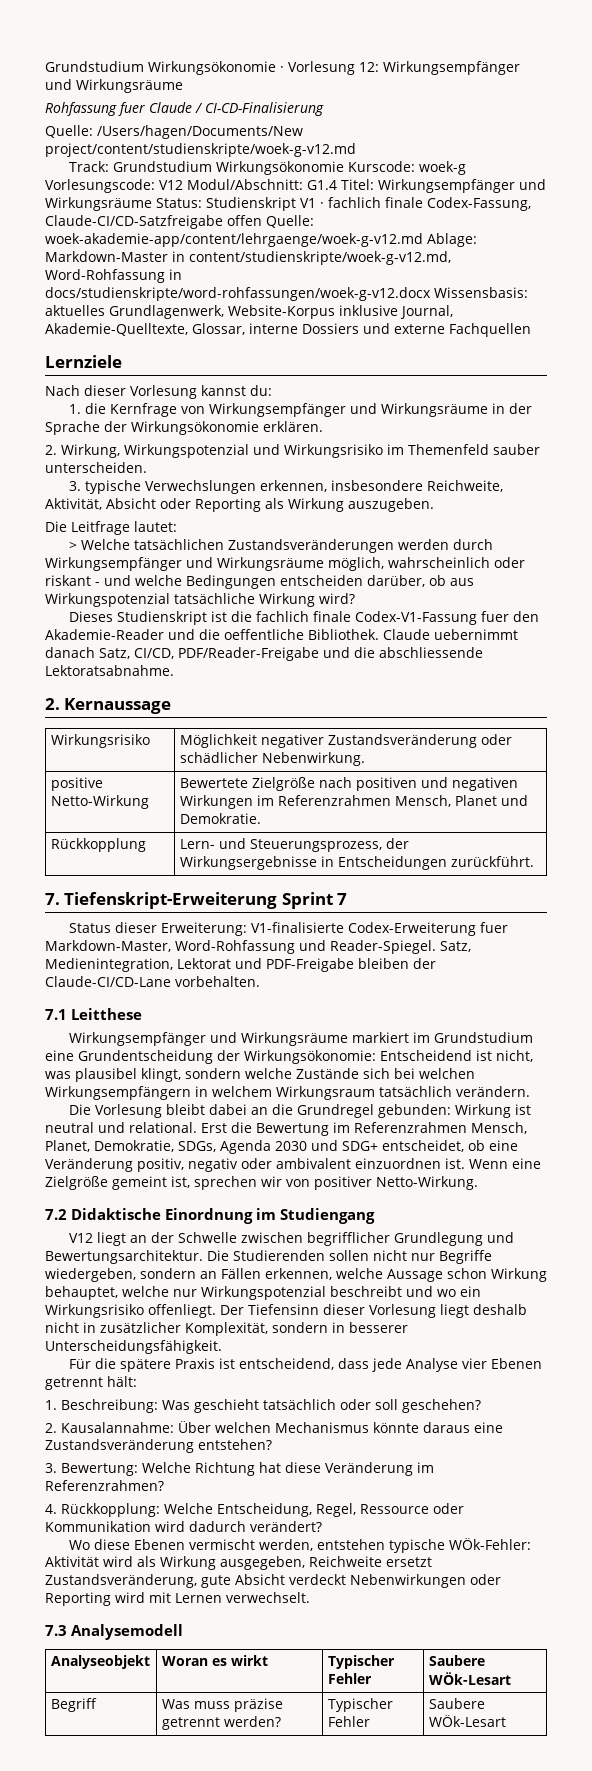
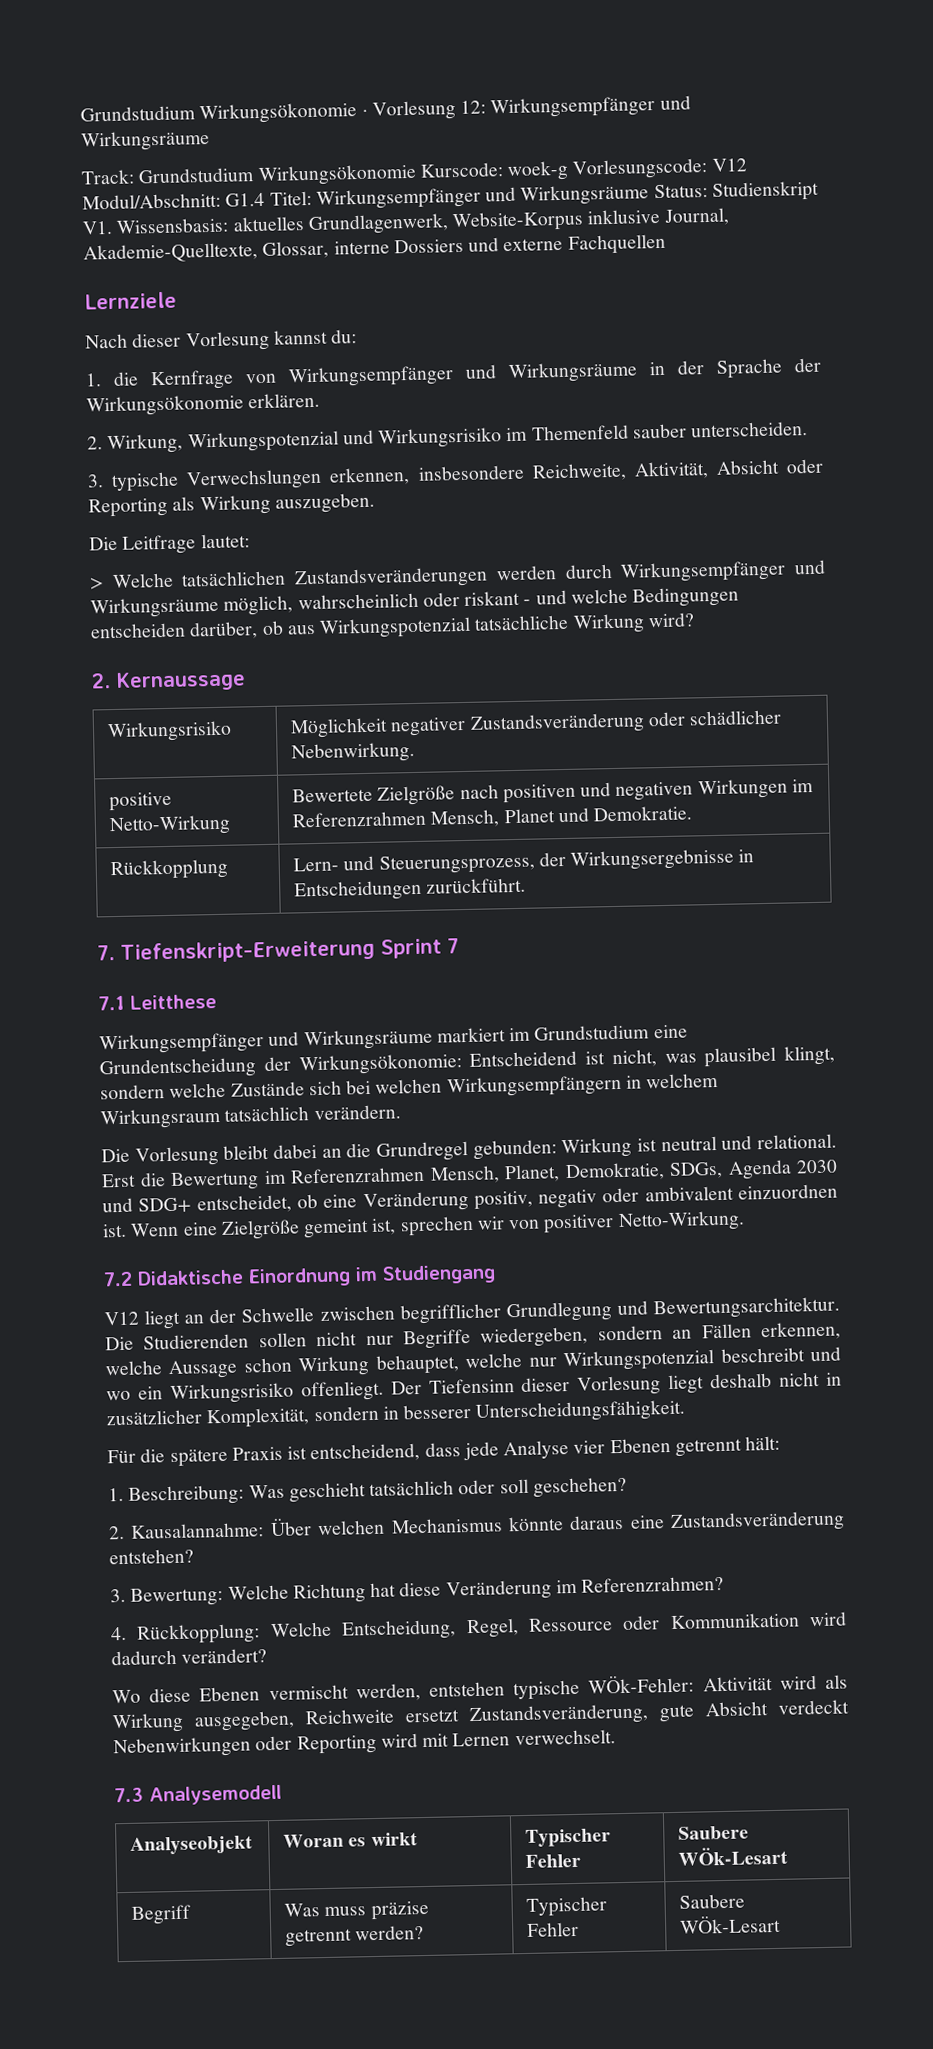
[45,102,324,116] [45,125,303,139] [45,143,356,157] // Rohfassung fuer Claude / CI-CD-Finalisierung // Quelle: /Users/hagen/Documents/New project/content/studienskripte/woek-g-v12.md -> (210, 140) none
[300,197,531,211] [45,215,314,229] [45,233,477,247] [45,251,451,265] [45,269,182,283] [45,287,431,301] V1 · fachlich finale Codex-Fassung, Claude-CI/CD-Satzfreigabe offen Quelle: woek-akademie-app/content/lehrgaenge/woek-g-v12.md Ablage: Markdown-Master in content/studienskripte/woek-g-v12.md, Word-Rohfassung in docs/studienskripte/word-rohfassungen/woek-g-v12.docx -> [82,220,113,235] V1.
[68,611,539,625] [45,629,518,640] [45,647,483,661] [45,665,174,676] // Dieses Studienskript ist die fachlich finale Codex-V1-Fassung fuer den Akademie-Reader und die oeffentliche Bibliothek. Claude uebernimmt danach Satz, CI/CD, PDF/Reader-Freigabe und die abschliessende Lektoratsabnahme. -> (695, 620) none
[68,922,508,936] [45,940,471,954] [45,958,436,972] [45,976,260,987] // Status dieser Erweiterung: V1-finalisierte Codex-Erweiterung fuer Markdown-Master, Word-Rohfassung und Reader-Spiegel. Satz, Medienintegration, Lektorat und PDF-Freigabe bleiben der Claude-CI/CD-Lane vorbehalten. -> (459, 946) none

